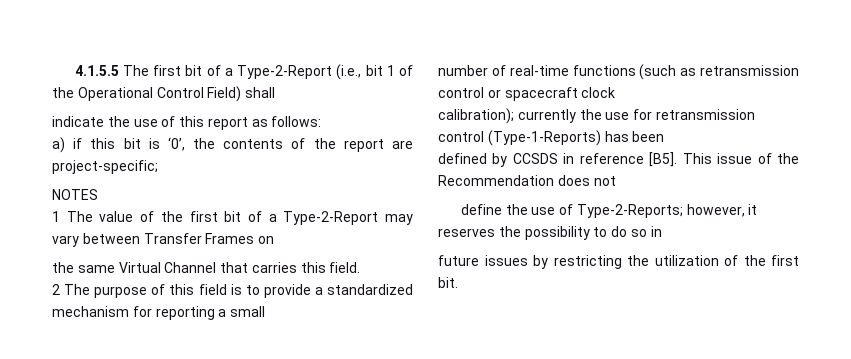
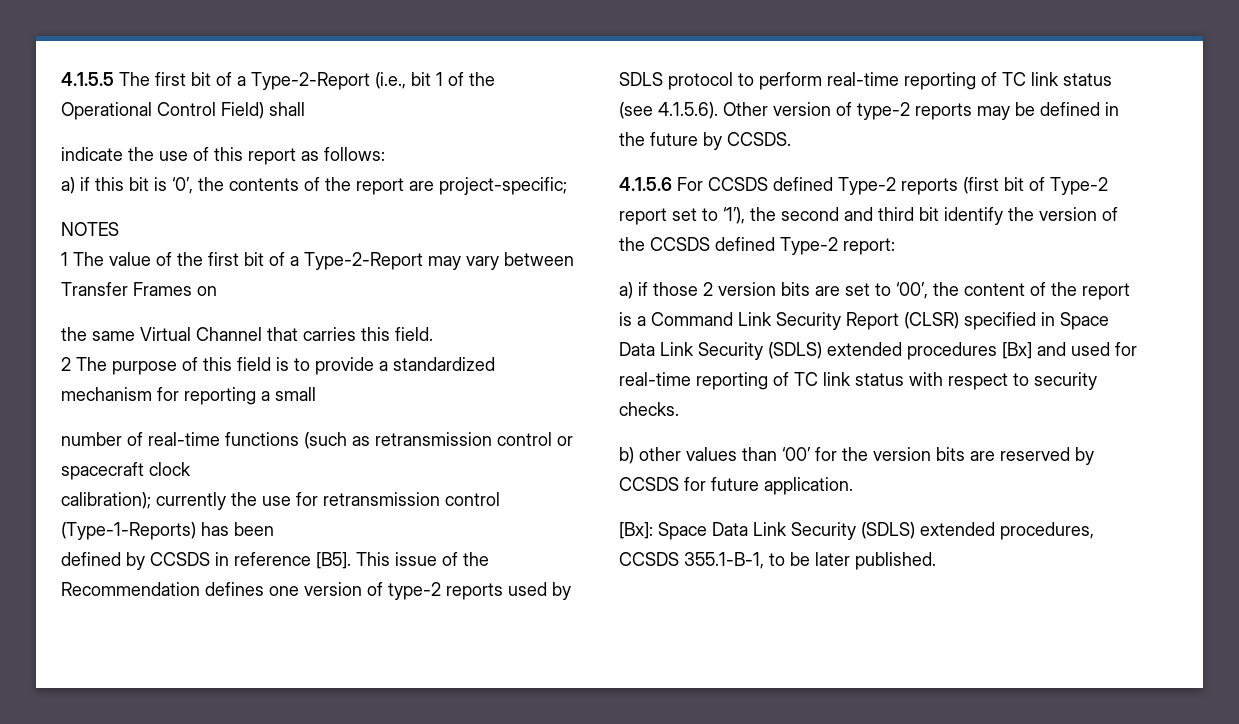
[557,175,616,186] [460,204,758,218] [438,226,662,240] [438,255,799,269] [438,277,458,288] does not // define the use of Type-2-Reports; however, it reserves the possibility to do so in // future issues by restricting the utilization of the first bit. -> [205,582,571,600] [619,72,1112,90] [619,102,1119,120] [619,132,791,150] [619,177,1108,195] [619,207,1118,225] [619,237,895,255] [619,282,1130,300] [619,312,1109,330] [619,342,1137,360] [619,372,1097,390] [619,402,679,416] [619,447,1094,465] [619,477,853,495] [619,522,1094,540] [619,552,936,570] defines one version of type-2 reports used by SDLS protocol to perform real-time reporting of TC link status (see 4.1.5.6). Other version of type-2 reports may be defined in the future by CCSDS. // 4.1.5.6 For CCSDS defined Type-2 reports (first bit of Type-2 report set to ‘1’), the second and third bit identify the version of the CCSDS defined Type-2 report: // a) if those 2 version bits are set to ‘00’, the content of the report is a Command Link Security Report (CLSR) specified in Space Data Link Security (SDLS) extended procedures [Bx] and used for real-time reporting of TC link status with respect to security checks. // b) other values than ‘00’ for the version bits are reserved by CCSDS for future application. // [Bx]: Space Data Link Security (SDLS) extended procedures, CCSDS 355.1-B-1, to be later published.

